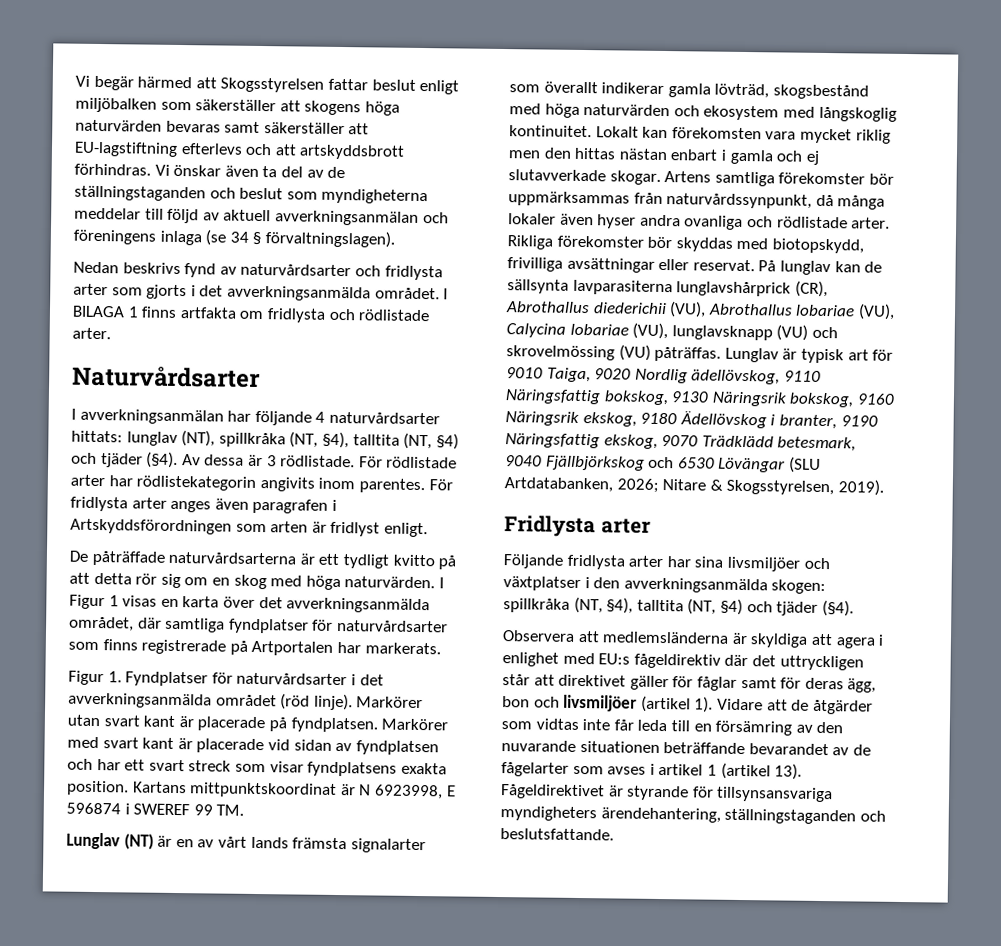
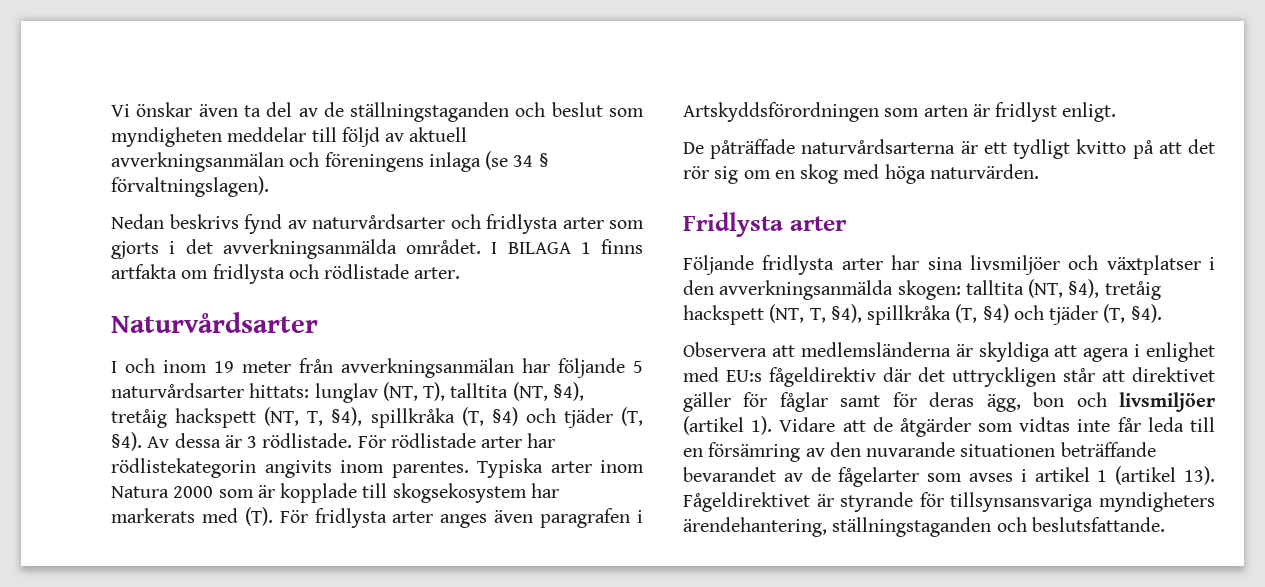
[75,75,460,95] [75,97,400,116] [75,119,370,135] [74,141,406,160] [74,163,170,176] Vi begär härmed att Skogsstyrelsen fattar beslut enligt miljöbalken som säkerställer att skogens höga naturvärden bevaras samt säkerställer att EU-lagstiftning efterlevs och att artskyddsbrott förhindras. Vi -> [111,104,130,117] Vi
[321,188,429,205] myndigheterna -> [111,127,222,147] myndigheten
(76, 414) none -> [125,358,333,373] och inom 19 meter från
[315,411,326,423] 4 -> [633,361,643,373] 5
[181,430,459,450] [71,451,179,469] (NT), spillkråka (NT, §4), talltita (NT, §4) och tjäder (§4). -> [382,382,584,401] [111,407,644,428] [111,432,142,451] (NT, T), talltita (NT, §4), tretåig hackspett (NT, T, §4), spillkråka (T, §4) och tjäder (T, §4).
(425, 486) none -> [477,458,644,478] [111,483,559,503] [111,507,273,526] Typiska arter inom Natura 2000 som är kopplade till skogsekosystem har markerats med (T).
[93,572,132,585] detta -> [1188,139,1215,154] det
[438,577,444,589] [69,594,431,614] [69,616,448,634] [68,639,441,656] [68,670,384,687] [68,692,424,711] [67,714,449,733] [67,736,439,756] [67,758,447,777] [66,780,456,800] [66,802,245,816] [66,832,426,854] [509,81,869,100] [509,103,897,122] [509,125,891,144] [508,147,820,165] [508,169,894,187] [508,191,886,210] [508,213,891,230] [507,235,864,254] [507,257,883,276] [507,279,828,298] [505,301,895,320] [506,322,838,341] [506,344,894,364] [506,367,821,385] [505,389,895,408] [505,411,878,430] [505,433,857,452] [505,455,821,473] [504,477,884,496] I Figur 1 visas en karta över det avverkningsanmälda området, där samtliga fyndplatser för naturvårdsarter som finns registrerade på Artportalen har markerats. // Figur 1. Fyndplatser för naturvårdsarter i det avverkningsanmälda området (röd linje). Markörer utan svart kant är placerade på fyndplatsen. Markörer med svart kant är placerade vid sidan av fyndplatsen och har ett svart streck som visar fyndplatsens exakta position. Kartans mittpunktskoordinat är N 6923998, E 596874 i SWEREF 99 TM. // Lunglav (NT) är en av vårt lands främsta signalarter som överallt indikerar gamla lövträd, skogsbestånd med höga naturvärden och ekosystem med långskoglig kontinuitet. Lokalt kan förekomsten vara mycket riklig men den hittas nästan enbart i gamla och ej slutavverkade skogar. Artens samtliga förekomster bör uppmärksammas från naturvårdssynpunkt, då många lokaler även hyser andra ovanliga och rödlistade arter. Rikliga förekomster bör skyddas med biotopskydd, frivilliga avsättningar eller reservat. På lunglav kan de sällsynta lavparasiterna lunglavshårprick (CR), Abrothallus diederichii (VU), Abrothallus lobariae (VU), Calycina lobariae (VU), lunglavsknapp (VU) och skrovelmössing (VU) påträffas. Lunglav är typisk art för 9010 Taiga, 9020 Nordlig ädellövskog, 9110 Näringsfattig bokskog, 9130 Näringsrik bokskog, 9160 Näringsrik ekskog, 9180 Ädellövskog i branter, 9190 Näringsfattig ekskog, 9070 Trädklädd betesmark, 9040 Fjällbjörkskog och 6530 Lövängar (SLU Artdatabanken, 2026; Nitare & Skogsstyrelsen, 2019). -> (1039, 171) none
[503,596,854,617] spillkråka (NT, §4), talltita (NT, §4) och tjäder (§4). -> [965,279,1161,300] [683,304,1162,325] talltita (NT, §4), tretåig hackspett (NT, T, §4), spillkråka (T, §4) och tjäder (T, §4).

